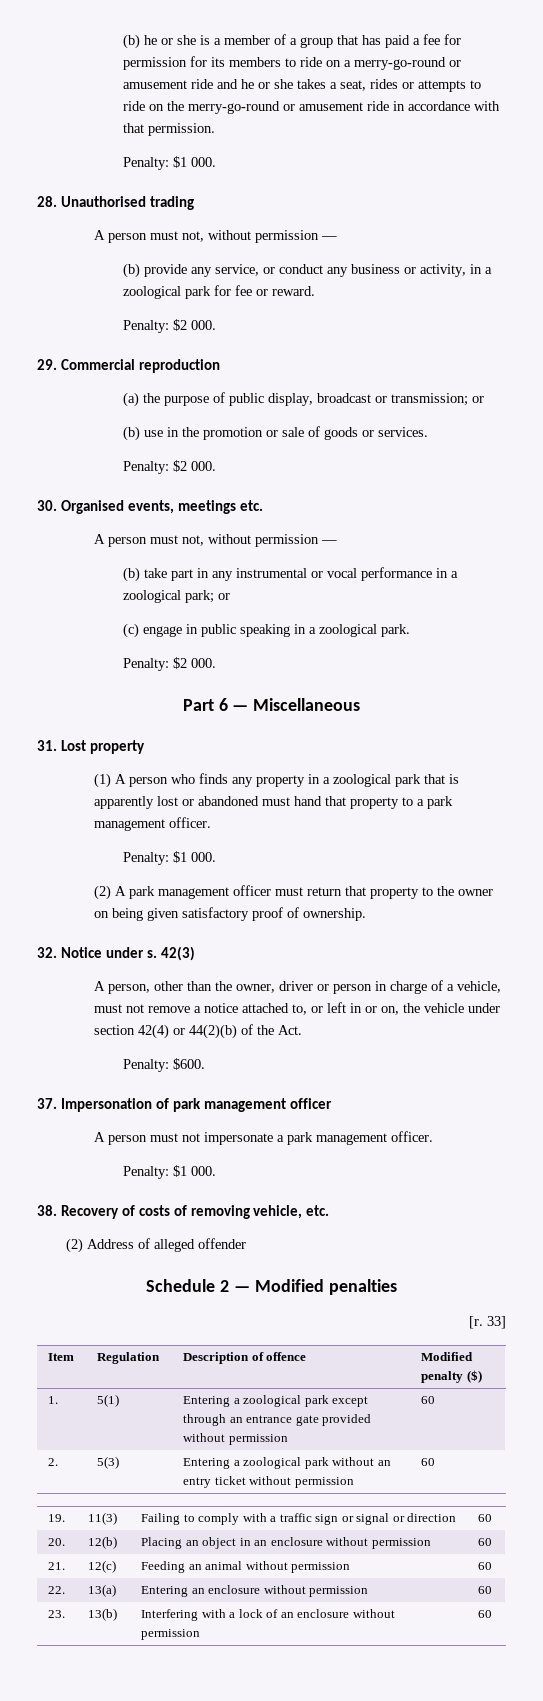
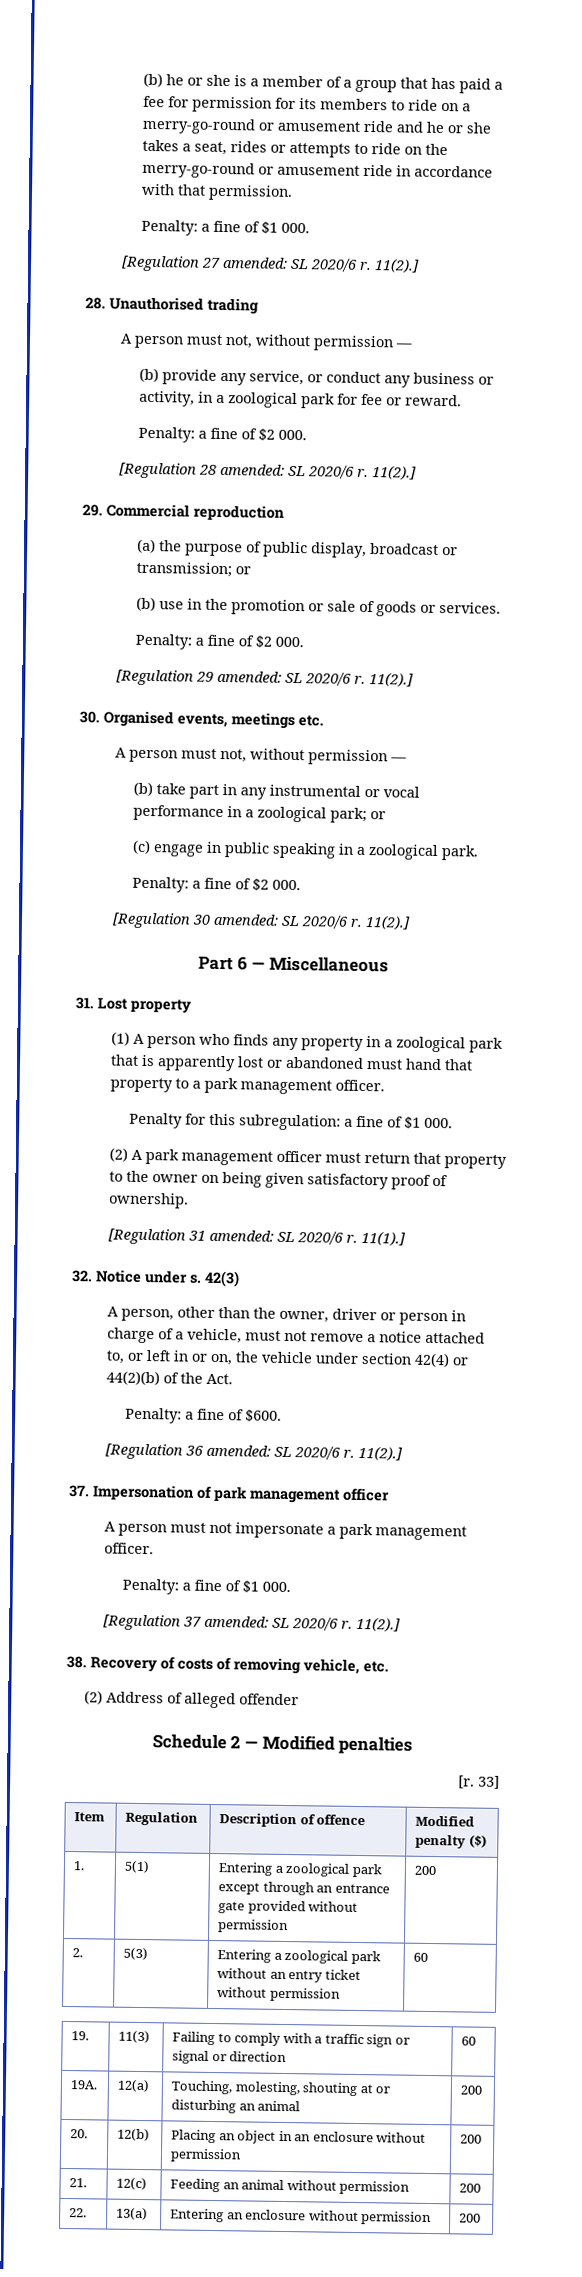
[172,156,216,168] $1 000. -> [200,220,310,234] [121,255,421,273] a fine of $1 000. // [Regulation 27 amended: SL 2020/6 r. 11(2).]
[172,319,216,331] $2 000. -> [197,427,307,441] [119,462,418,480] a fine of $2 000. // [Regulation 28 amended: SL 2020/6 r. 11(2).]
[172,460,216,472] $2 000. -> [194,634,304,648] [116,669,415,687] a fine of $2 000. // [Regulation 29 amended: SL 2020/6 r. 11(2).]
[172,657,216,669] $2 000. -> [191,877,301,891] [112,912,412,930] a fine of $2 000. // [Regulation 30 amended: SL 2020/6 r. 11(2).]
[122,852,169,865] Penalty: -> [128,1112,403,1131] Penalty for this subregulation: a fine of
(367, 914) none -> [108,1228,407,1246] // [Regulation 31 amended: SL 2020/6 r. 11(1).]
[172,1058,205,1070] $600. -> [184,1408,282,1422] [105,1443,404,1461] a fine of $600. // [Regulation 36 amended: SL 2020/6 r. 11(2).]
[172,1165,216,1177] $1 000. -> [181,1579,291,1593] [103,1614,402,1632] a fine of $1 000. // [Regulation 37 amended: SL 2020/6 r. 11(2).]
[421,1396,436,1404] 60 -> [414,1865,437,1876] 200
(493, 1518) none -> [70,2080,98,2090] [117,2079,151,2093] [171,2080,391,2097] [171,2099,301,2114] [460,2085,483,2095] // 19A. | 12(a) | Touching, molesting, shouting at or disturbing an animal | 200
[478,1538,493,1546] 60 -> [460,2134,483,2144] 200
[478,1562,493,1570] 60 -> [459,2183,482,2193] 200
[478,1586,493,1594] [48,1610,66,1618] [88,1608,118,1621] [141,1609,395,1621] [141,1629,201,1640] [478,1610,493,1618] 60 // 23. | 13(b) | Interfering with a lock of an enclosure without permission | 60 -> [459,2213,482,2223] 200

